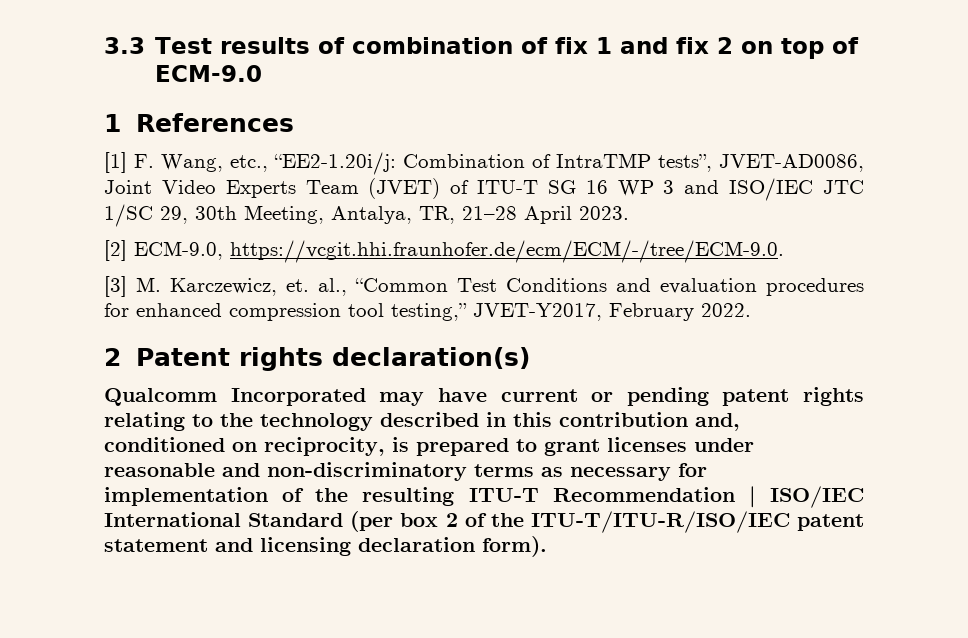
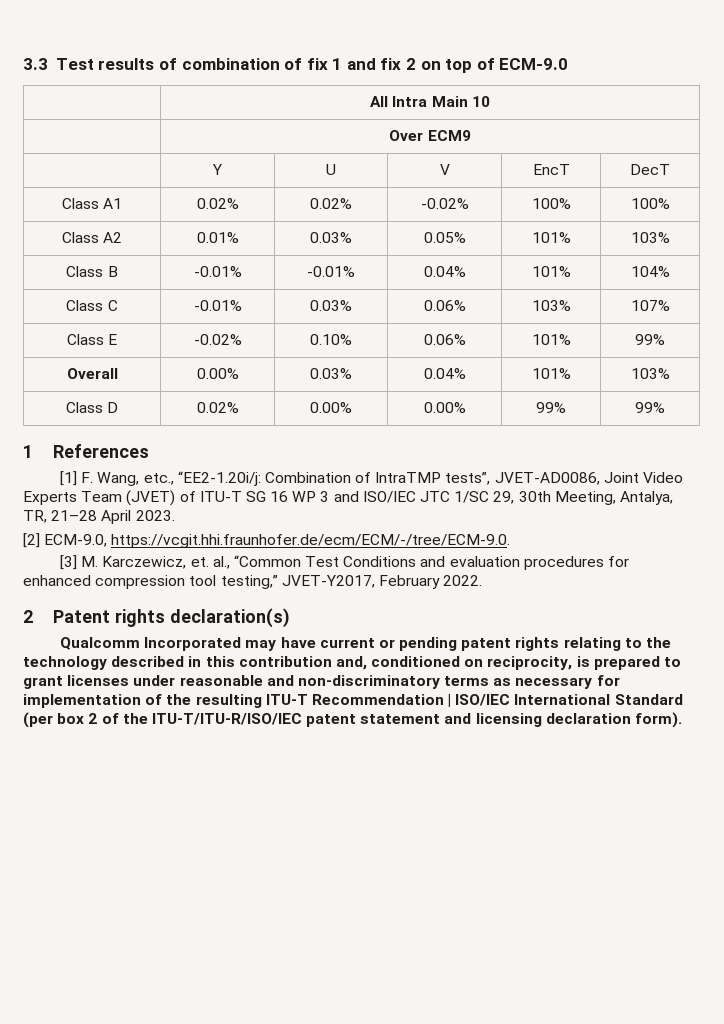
(263, 73) none -> [370,96,490,107] [389,130,471,141] [212,164,222,175] [326,164,336,175] [439,164,450,175] [532,164,570,175] [630,164,670,175] [61,198,123,209] [196,198,239,209] [310,198,352,209] [420,198,469,209] [531,198,571,209] [630,198,670,209] [61,232,123,243] [196,232,239,243] [310,232,352,243] [423,232,466,243] [531,232,571,243] [630,232,670,243] [66,266,118,277] [193,266,242,277] [307,266,355,277] [423,266,466,277] [531,266,571,277] [630,266,670,277] [66,300,118,311] [193,300,242,311] [310,300,352,311] [423,300,466,311] [531,300,571,311] [630,300,670,311] [66,334,118,345] [193,334,242,345] [310,334,352,345] [423,334,466,345] [531,334,571,345] [635,334,665,345] [66,368,118,379] [196,368,239,379] [310,368,352,379] [423,368,466,379] [531,368,571,379] [630,368,670,379] [65,402,119,413] [196,402,239,413] [310,402,352,413] [423,402,466,413] [536,402,566,413] [635,402,665,413] // | All Intra Main 10 // | Over ECM9 // | Y | U | V | EncT | DecT // Class A1 | 0.02% | 0.02% | -0.02% | 100% | 100% // Class A2 | 0.01% | 0.03% | 0.05% | 101% | 103% // Class B | -0.01% | -0.01% | 0.04% | 101% | 104% // Class C | -0.01% | 0.03% | 0.06% | 103% | 107% // Class E | -0.02% | 0.10% | 0.06% | 101% | 99% // Overall | 0.00% | 0.03% | 0.04% | 101% | 103% // Class D | 0.02% | 0.00% | 0.00% | 99% | 99%

